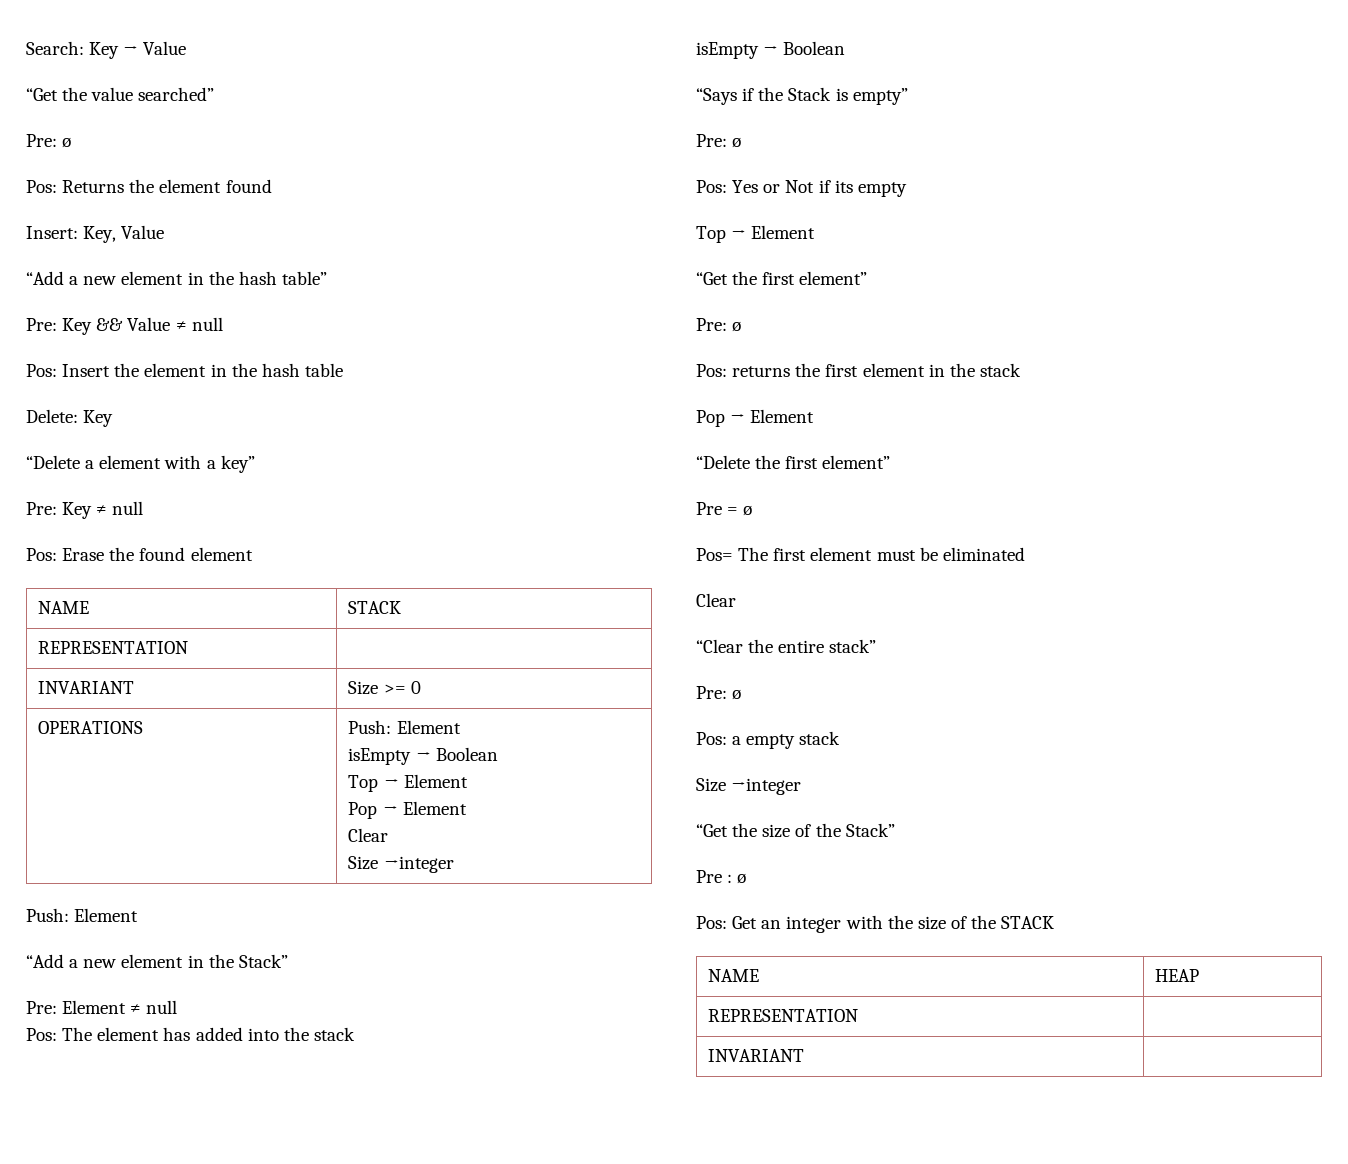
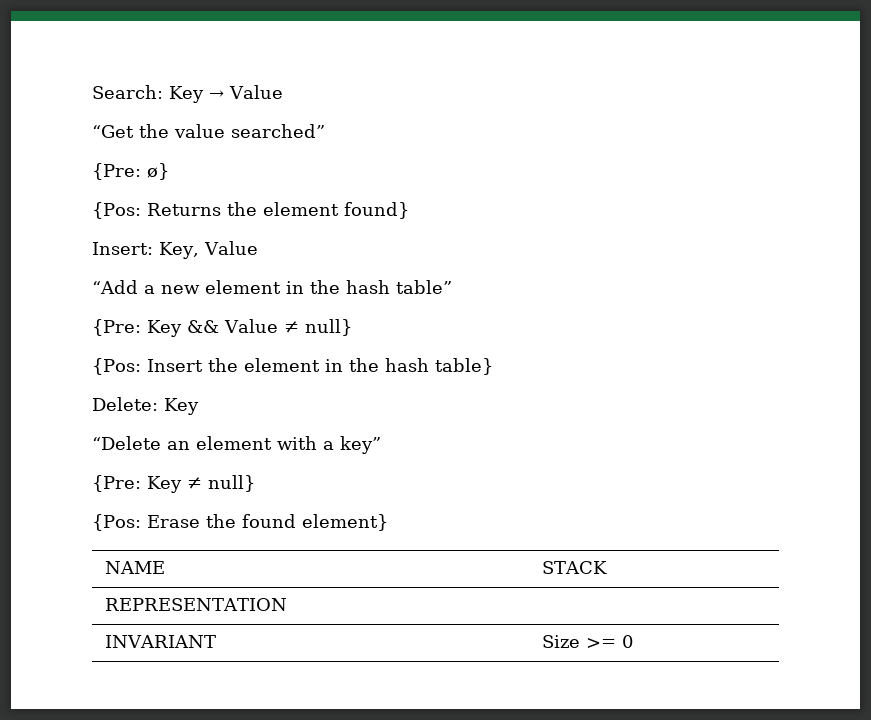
[26,134,72,148] [26,180,57,193] Pre: ø // Pos: -> [92,163,169,180] [92,202,141,219] {Pre: ø} // {Pos:
[225,179,272,193] found -> [343,202,409,219] found}
[26,318,57,331] Pre: -> [92,319,141,336] {Pre:
[191,317,223,331] [26,364,57,377] null // Pos: -> [304,319,352,336] [92,358,141,375] null} // {Pos:
[304,363,343,377] table -> [434,358,493,375] table}
[85,460,95,469] a -> [167,441,190,450] an
[26,502,57,515] Pre: -> [92,475,141,492] {Pre:
[112,501,144,515] [26,548,57,561] null // Pos: -> [208,475,255,492] [92,514,141,531] null} // {Pos:
[190,547,253,561] element -> [301,514,388,531] element}
[38,721,144,734] [348,720,461,734] [348,747,498,765] [348,774,468,792] [348,801,467,819] [348,828,389,842] [348,856,454,873] [26,908,139,922] [26,954,288,968] [26,1000,178,1014] [26,1027,355,1041] [696,41,846,59] [696,87,908,105] [696,134,742,148] [696,180,907,197] [696,225,816,243] [696,271,868,285] [696,318,742,332] [696,363,1021,377] [696,409,815,427] [696,455,891,469] [696,502,753,516] [696,547,1025,561] [696,593,736,607] [696,639,877,653] [696,686,742,700] [696,731,841,749] [696,778,802,795] [696,823,895,838] [696,870,747,884] [696,915,1055,933] [708,969,760,982] [1155,969,1200,982] [708,1009,859,1022] [708,1049,805,1062] // OPERATIONS | Push: Element // isEmpty → Boolean // Top → Element // Pop → Element // Clear // Size →integer // Push: Element // “Add a new element in the Stack” // Pre: Element ≠ null // Pos: The element has added into the stack // isEmpty → Boolean // “Says if the Stack is empty” // Pre: ø // Pos: Yes or Not if its empty // Top → Element // “Get the first element” // Pre: ø // Pos: returns the first element in the stack // Pop → Element // “Delete the first element” // Pre = ø // Pos= The first element must be eliminated // Clear // “Clear the entire stack” // Pre: ø // Pos: a empty stack // Size →integer // “Get the size of the Stack” // Pre : ø // Pos: Get an integer with the size of the STACK // NAME | HEAP // REPRESENTATION | // INVARIANT | -> (634, 641) none

